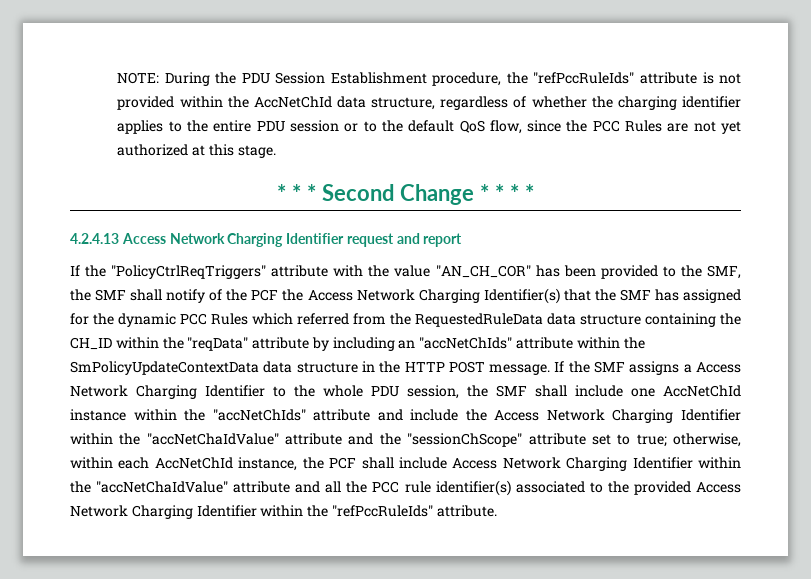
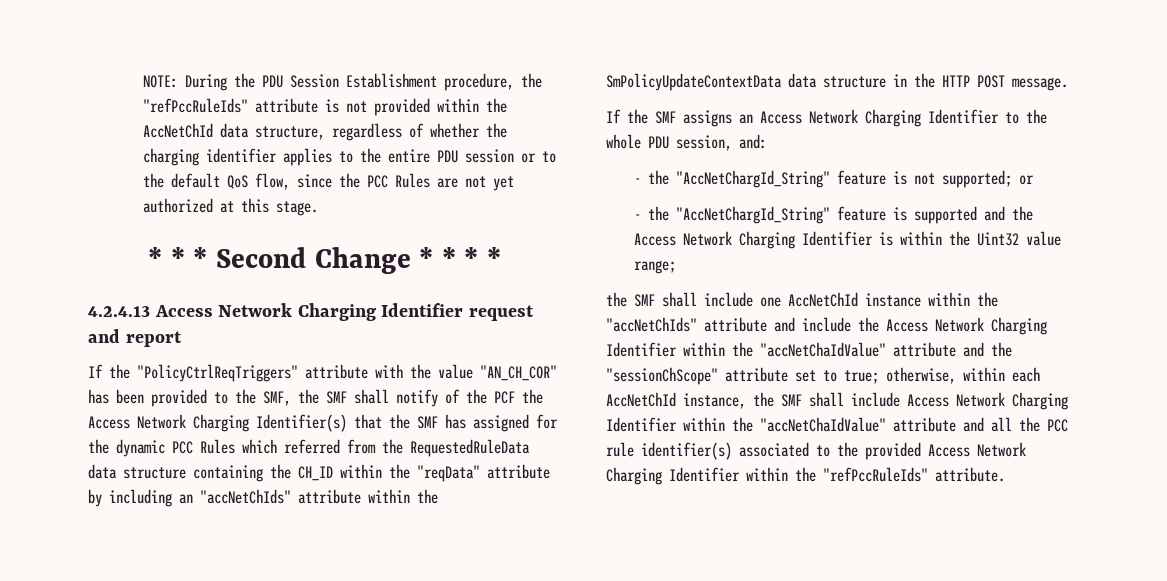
(551, 369) none -> (1068, 84) //
[683,364,692,373] a -> [739,114,753,124] an
(459, 392) none -> [739,134,767,149] [633,170,1034,188] [633,206,1033,224] [633,231,1061,249] [633,260,676,274] and: // - the "AccNetChargId_String" feature is not supported; or // - the "AccNetChargId_String" feature is supported and the Access Network Charging Identifier is within the Uint32 value range; //
[329,457,357,469] PCF -> [781,394,802,407] SMF

